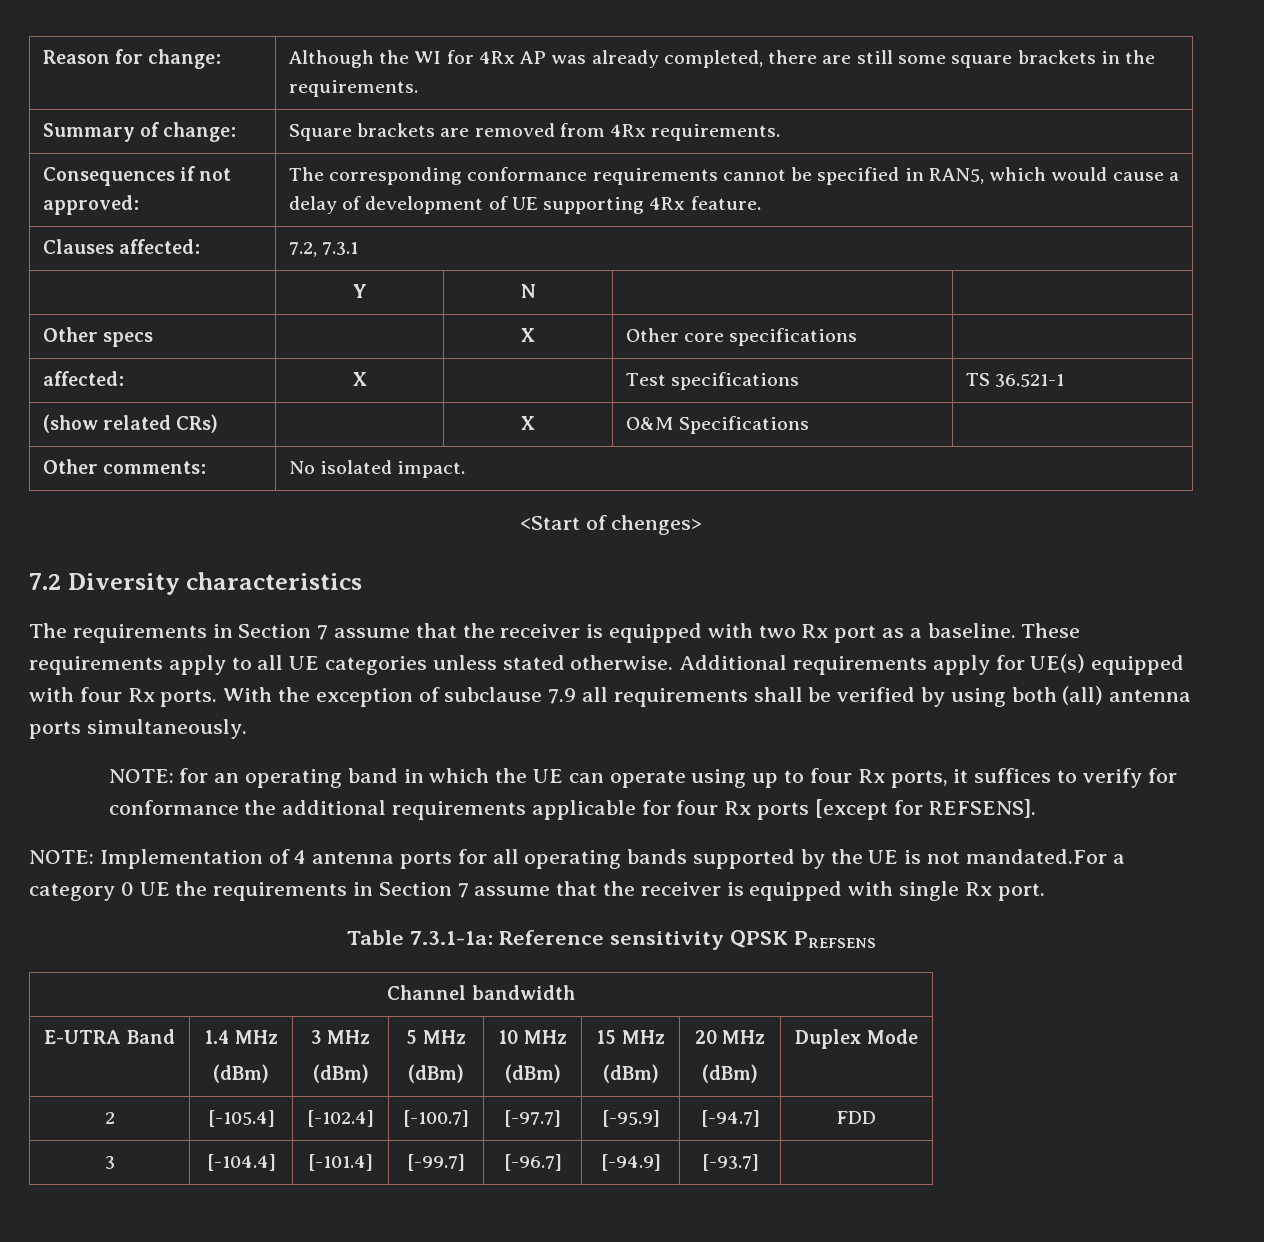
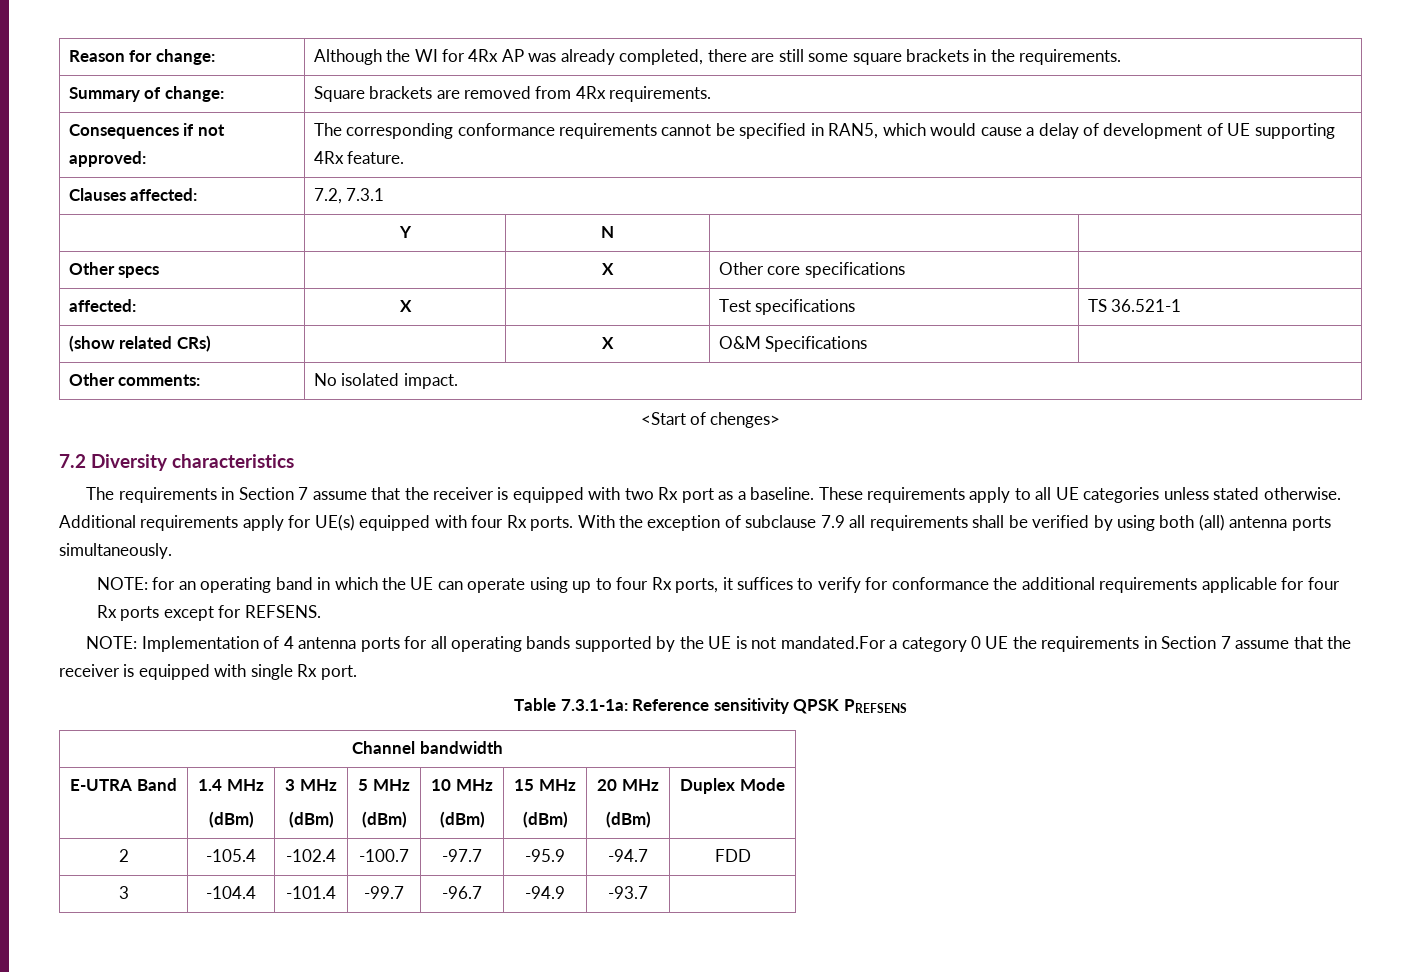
[814,799,1037,820] [except for REFSENS]. -> [163,605,321,621] except for REFSENS.
[207,1110,275,1127] [307,1110,374,1127] [403,1110,469,1127] [504,1110,561,1127] [601,1110,660,1127] [700,1110,760,1127] [837,1111,876,1124] [104,1156,115,1169] [206,1154,276,1171] [308,1154,373,1171] [407,1154,465,1171] [503,1154,562,1171] [600,1154,661,1171] [701,1154,759,1171] [-105.4] | [-102.4] | [-100.7] | [-97.7] | [-95.9] | [-94.7] | FDD // 3 | [-104.4] | [-101.4] | [-99.7] | [-96.7] | [-94.9] | [-93.7] -> [206,849,256,862] [286,849,336,862] [359,849,409,862] [442,849,482,862] [525,849,565,862] [608,849,648,862] [714,849,751,862] [118,886,129,899] [206,886,256,899] [286,886,336,899] [364,886,404,899] [442,886,482,899] [525,886,565,899] [608,886,648,899] -105.4 | -102.4 | -100.7 | -97.7 | -95.9 | -94.7 | FDD // 3 | -104.4 | -101.4 | -99.7 | -96.7 | -94.9 | -93.7

